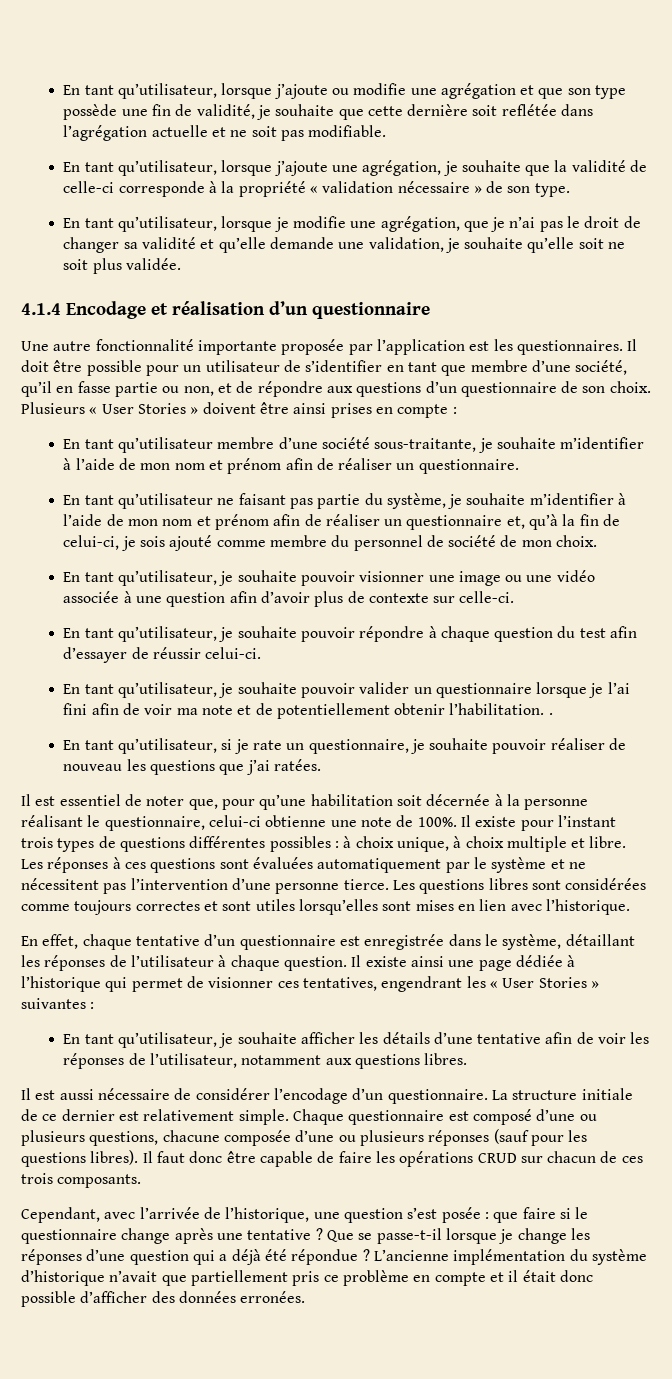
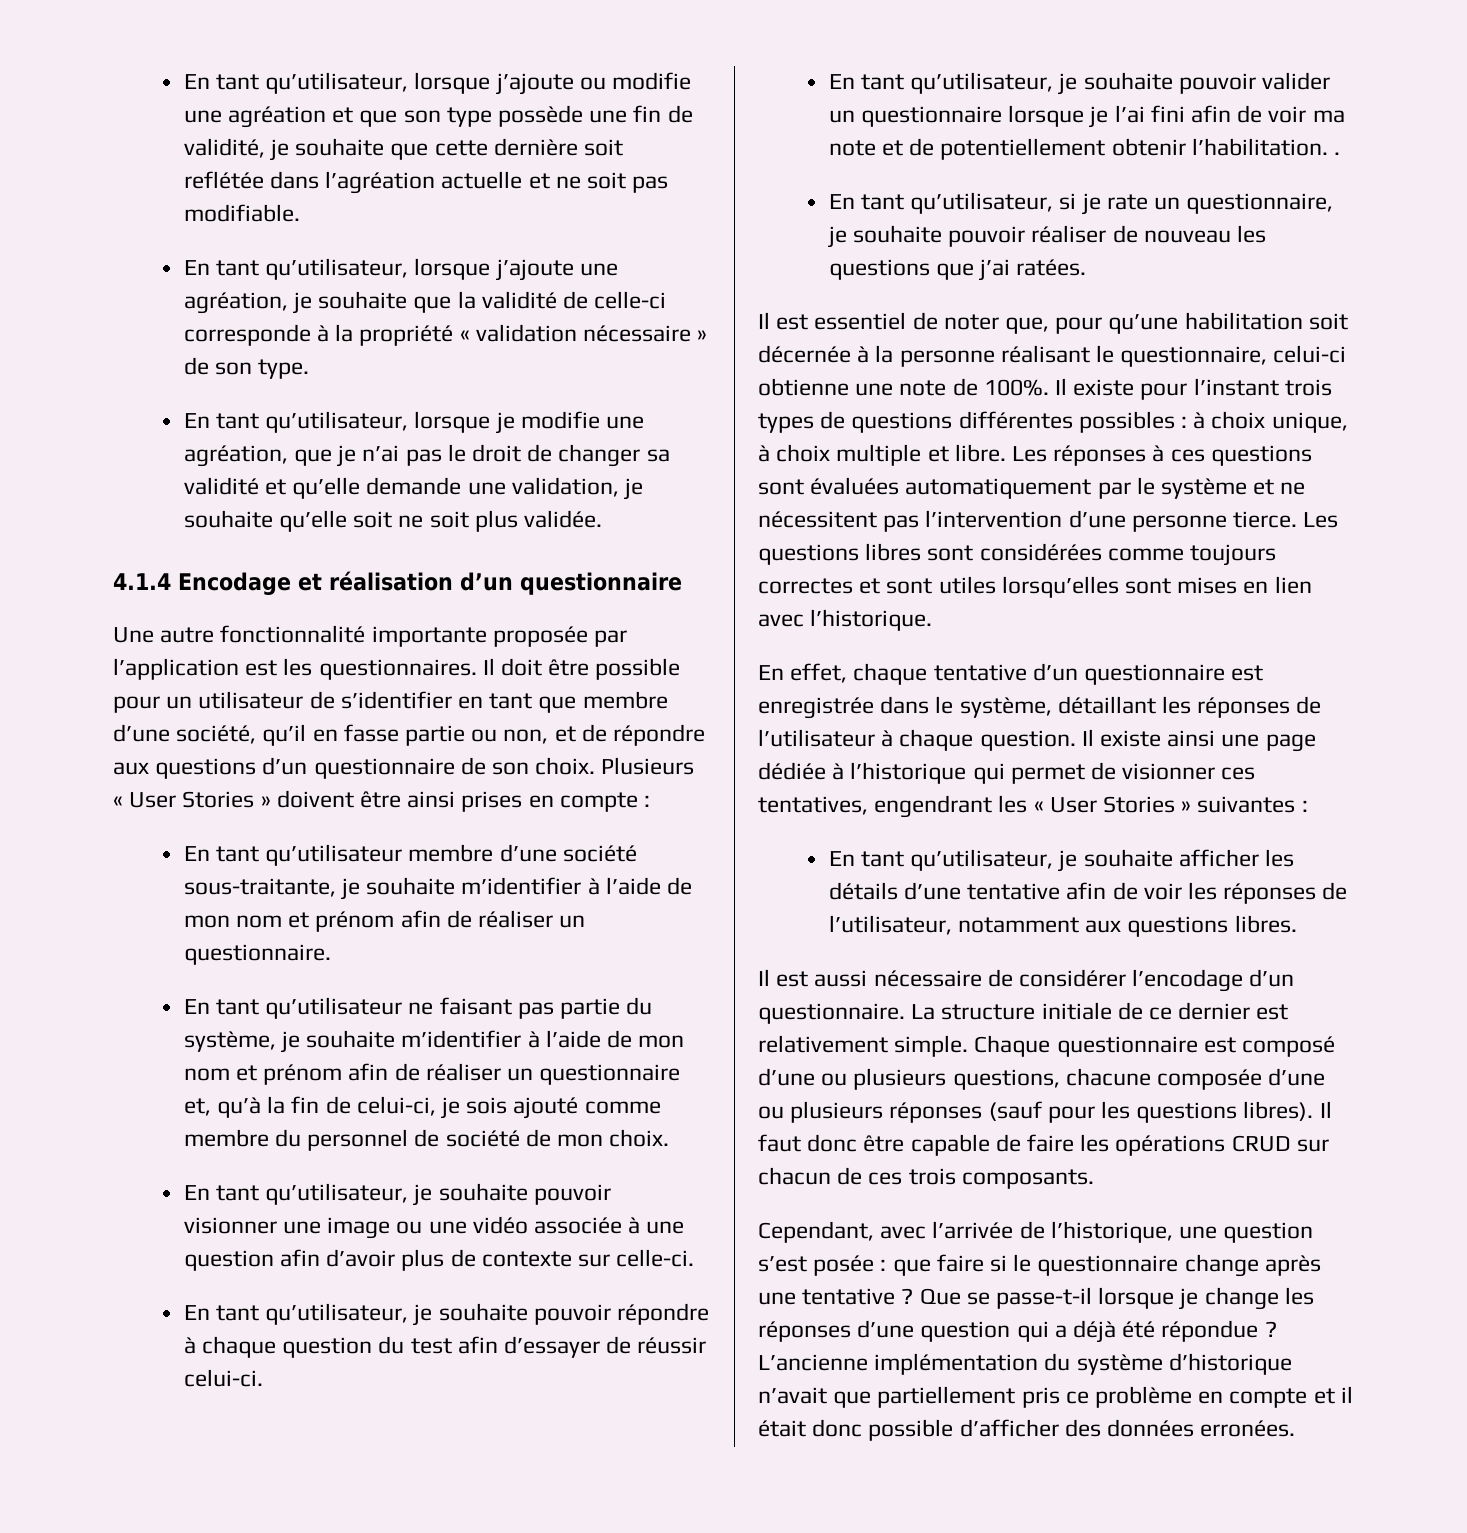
[440,83,516,99] agrégation -> [227,106,326,128] agréation
[63,125,148,141] l’agrégation -> [325,171,436,194] l’agréation
[362,160,442,176] agrégation, -> [183,292,288,314] agréation,
[380,216,460,232] agrégation, -> [183,445,288,467] agréation,

